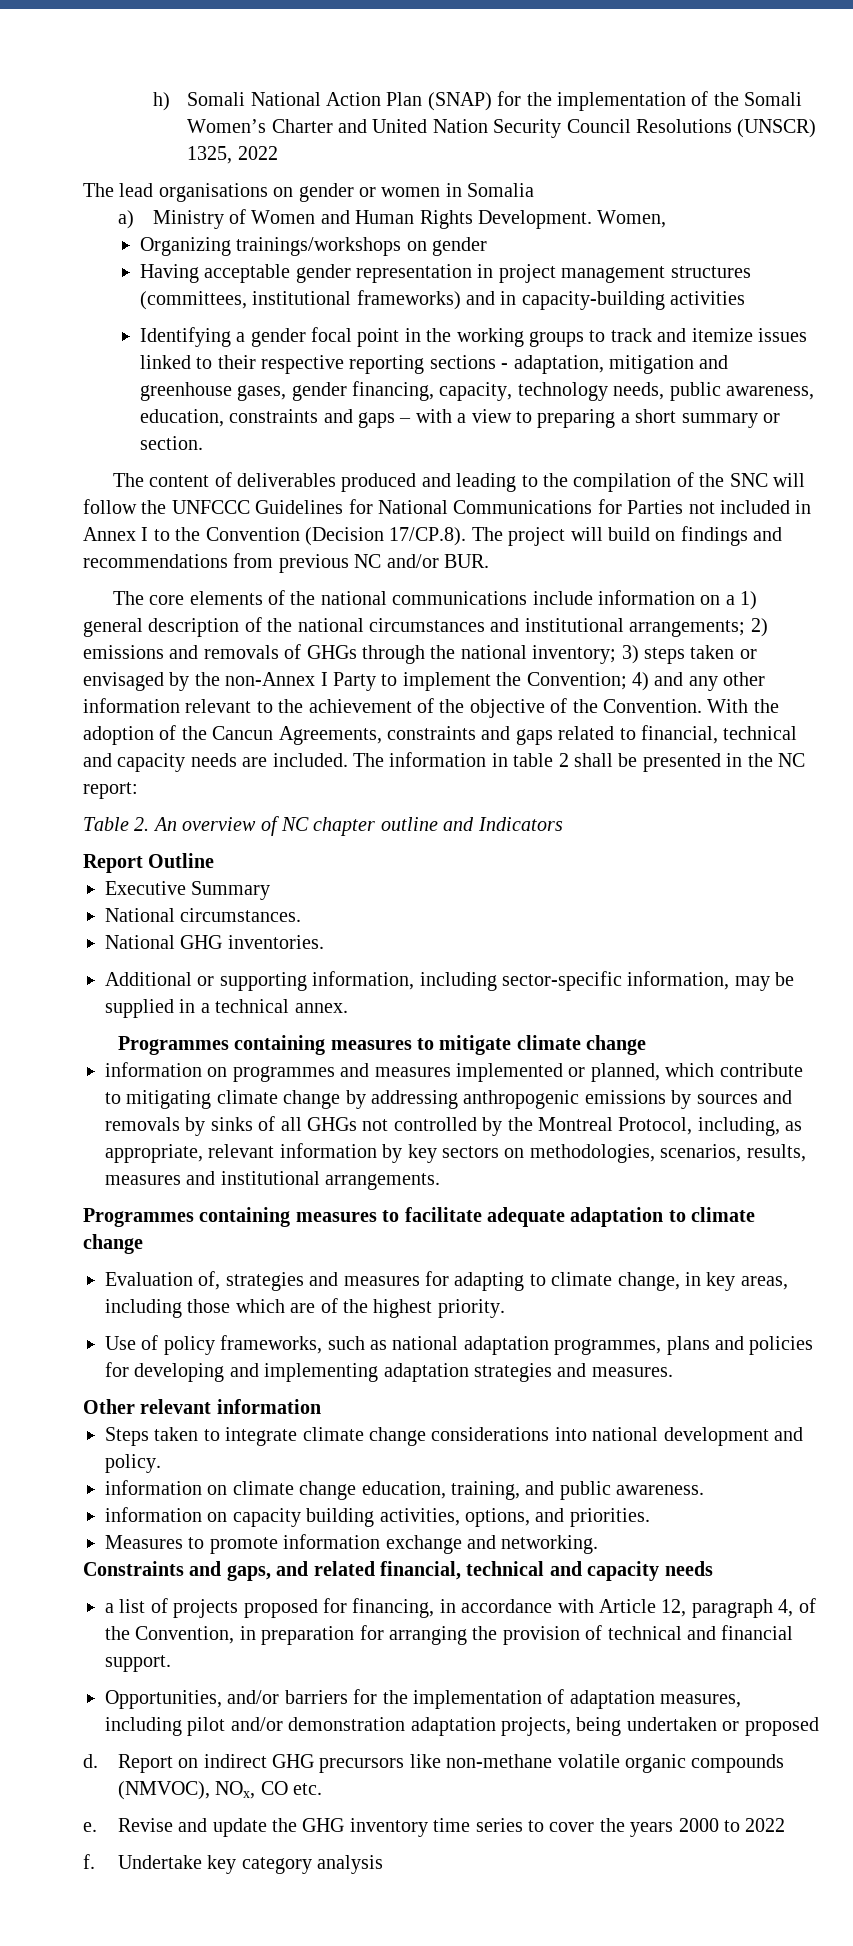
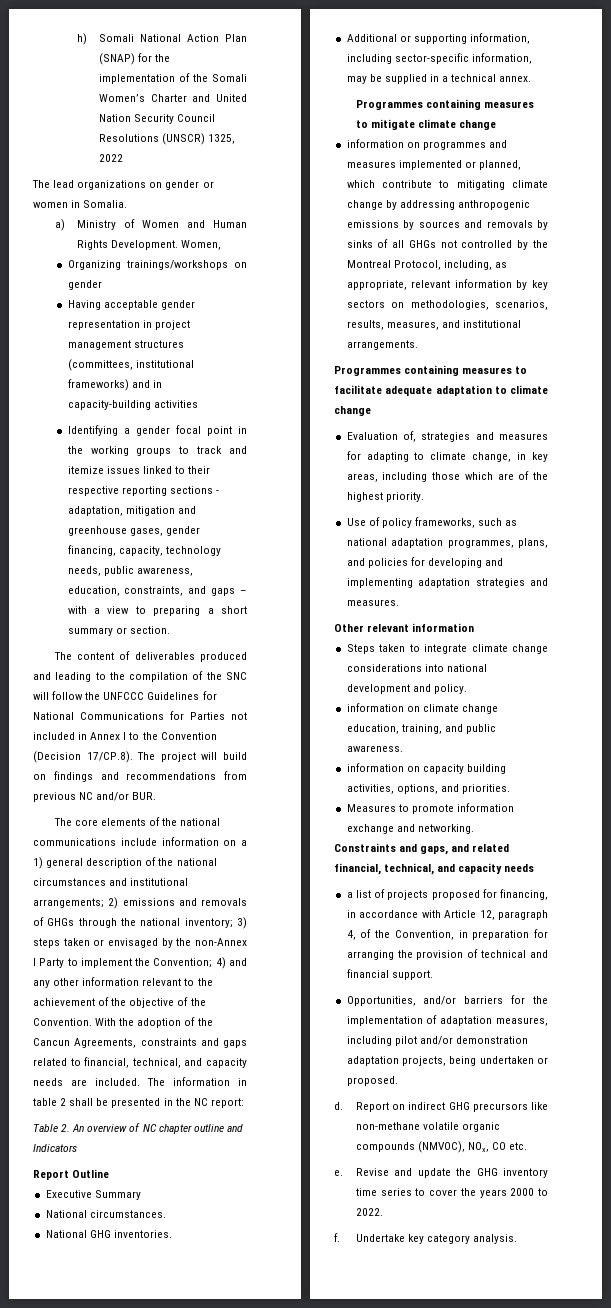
[158,183,268,202] organisations -> [77,180,147,190] organizations
[467,183,535,197] Somalia -> [83,200,128,208] Somalia.
[229,409,319,423] constraints -> [124,586,184,596] constraints,
[723,726,798,740] technical -> [132,1058,181,1068] technical,
[105,1175,181,1185] measures -> [386,321,439,330] measures,
[666,1336,710,1355] plans -> [518,538,548,548] plans,
[466,1561,545,1576] technical -> [384,863,435,875] technical,
[744,1717,819,1736] proposed -> [346,1076,398,1086] proposed.
[745,1818,786,1832] 2022 -> [355,1208,383,1216] 2022.
[316,1855,383,1874] analysis -> [473,1234,518,1244] analysis.

